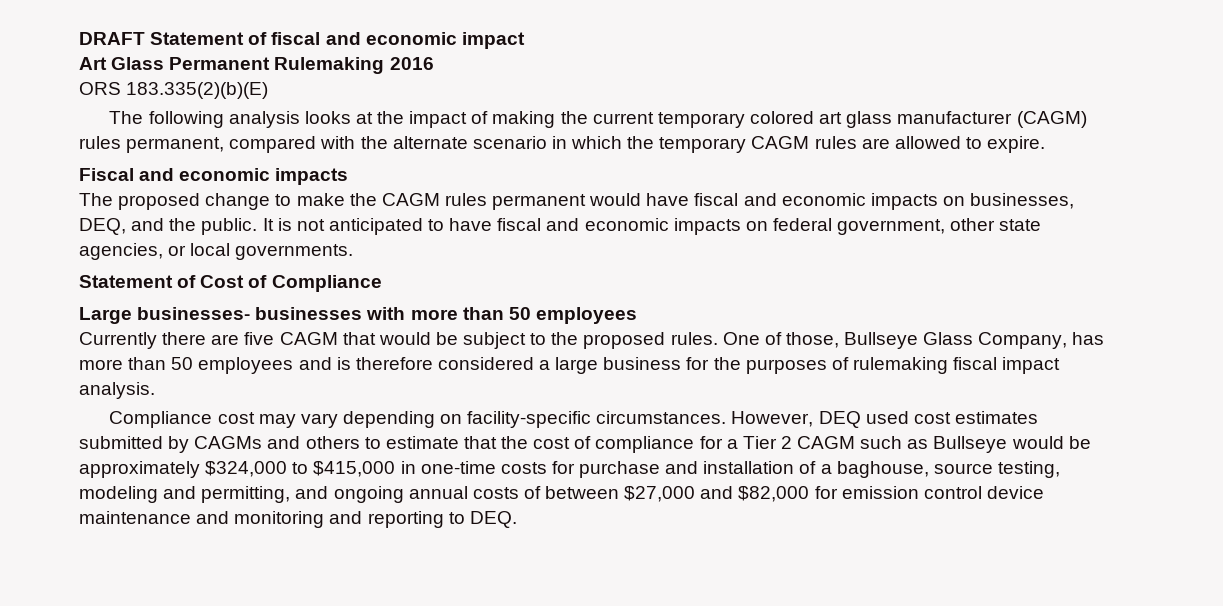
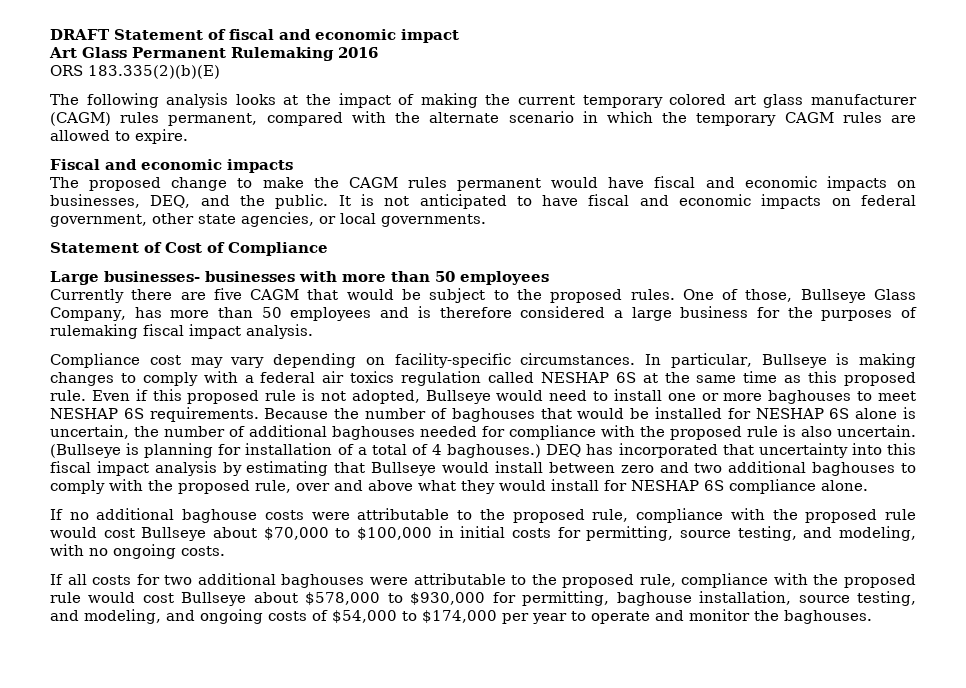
[731,411,1039,428] [79,436,1091,453] [79,461,1060,478] [79,486,291,503] However, DEQ used cost estimates submitted by CAGMs and others to estimate that the cost of compliance for a Tier 2 CAGM such as Bullseye would be approximately $324,000 to $415,000 in one-time costs for purchase and installation of a baghouse, source testing, modeling and permitting, -> [645,353,917,368] [50,371,917,386] [50,389,917,404] [50,407,916,422] [50,425,916,440] [50,443,917,458] [50,461,917,476] [50,479,868,494] [50,508,917,523] [50,526,916,541] [50,544,225,559] [50,573,916,588] [50,591,916,606] [50,609,161,624] In particular, Bullseye is making changes to comply with a federal air toxics regulation called NESHAP 6S at the same time as this proposed rule. Even if this proposed rule is not adopted, Bullseye would need to install one or more baghouses to meet NESHAP 6S requirements. Because the number of baghouses that would be installed for NESHAP 6S alone is uncertain, the number of additional baghouses needed for compliance with the proposed rule is also uncertain. (Bullseye is planning for installation of a total of 4 baghouses.) DEQ has incorporated that uncertainty into this fiscal impact analysis by estimating that Bullseye would install between zero and two additional baghouses to comply with the proposed rule, over and above what they would install for NESHAP 6S compliance alone. // If no additional baghouse costs were attributable to the proposed rule, compliance with the proposed rule would cost Bullseye about $70,000 to $100,000 in initial costs for permitting, source testing, and modeling, with no ongoing costs. // If all costs for two additional baghouses were attributable to the proposed rule, compliance with the proposed rule would cost Bullseye about $578,000 to $930,000 for permitting, baghouse installation, source testing, and modeling,
[408,486,468,499] annual -> (263, 616) none
[545,486,1044,502] [79,511,517,528] between $27,000 and $82,000 for emission control device maintenance and monitoring and reporting to DEQ. -> [332,609,872,624] $54,000 to $174,000 per year to operate and monitor the baghouses.

